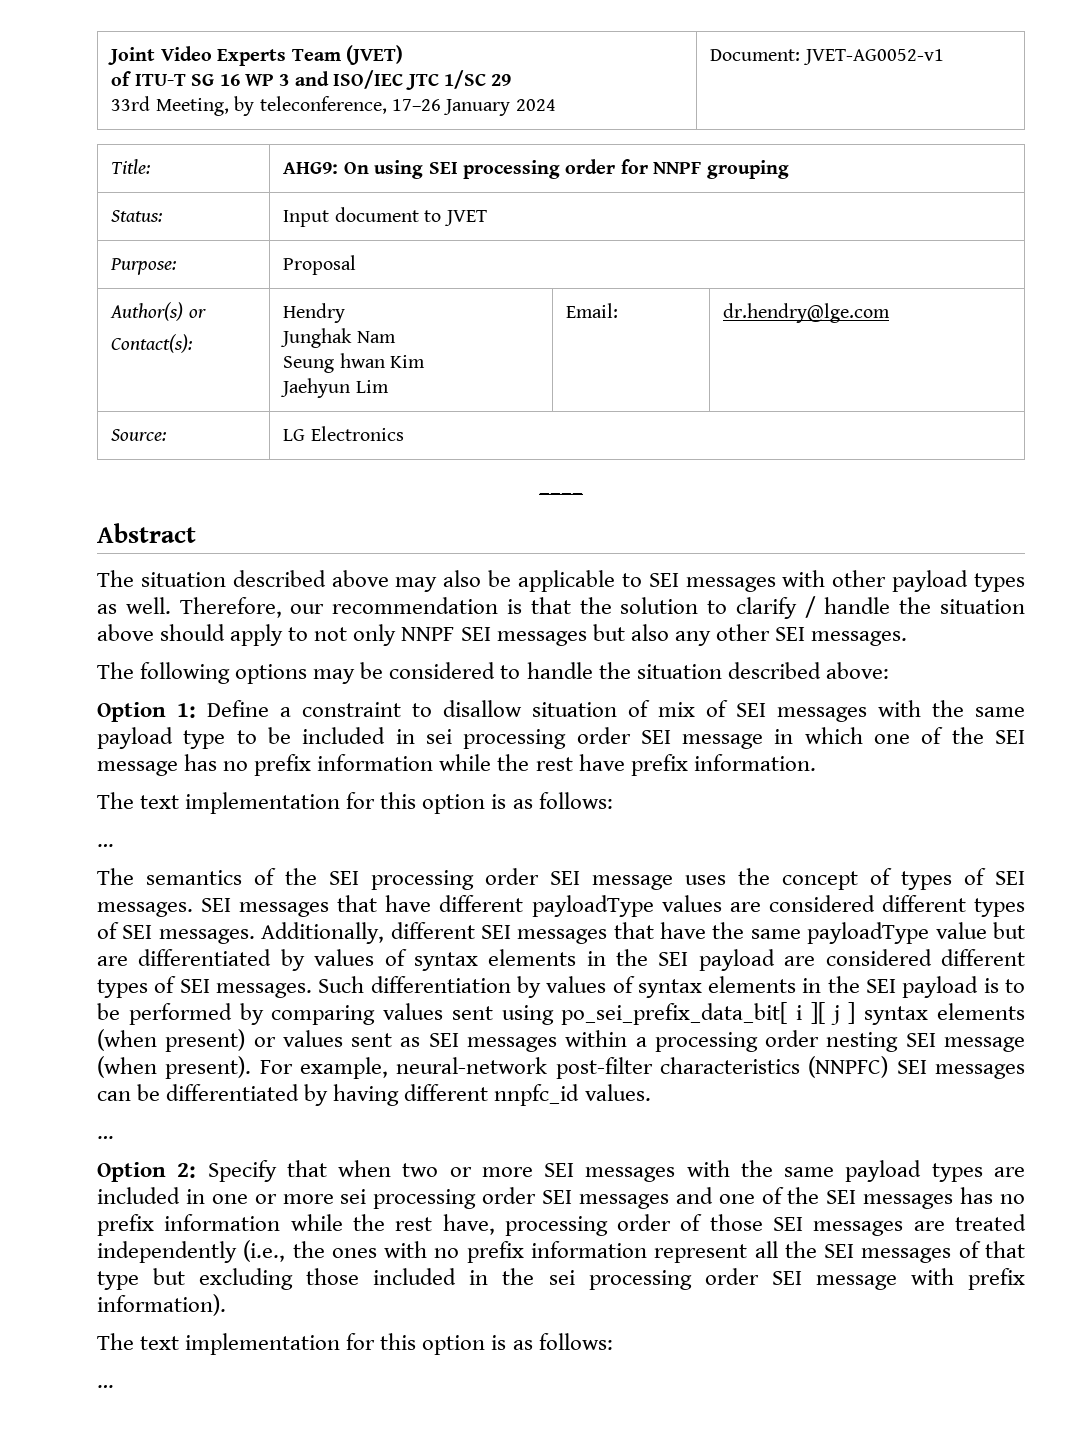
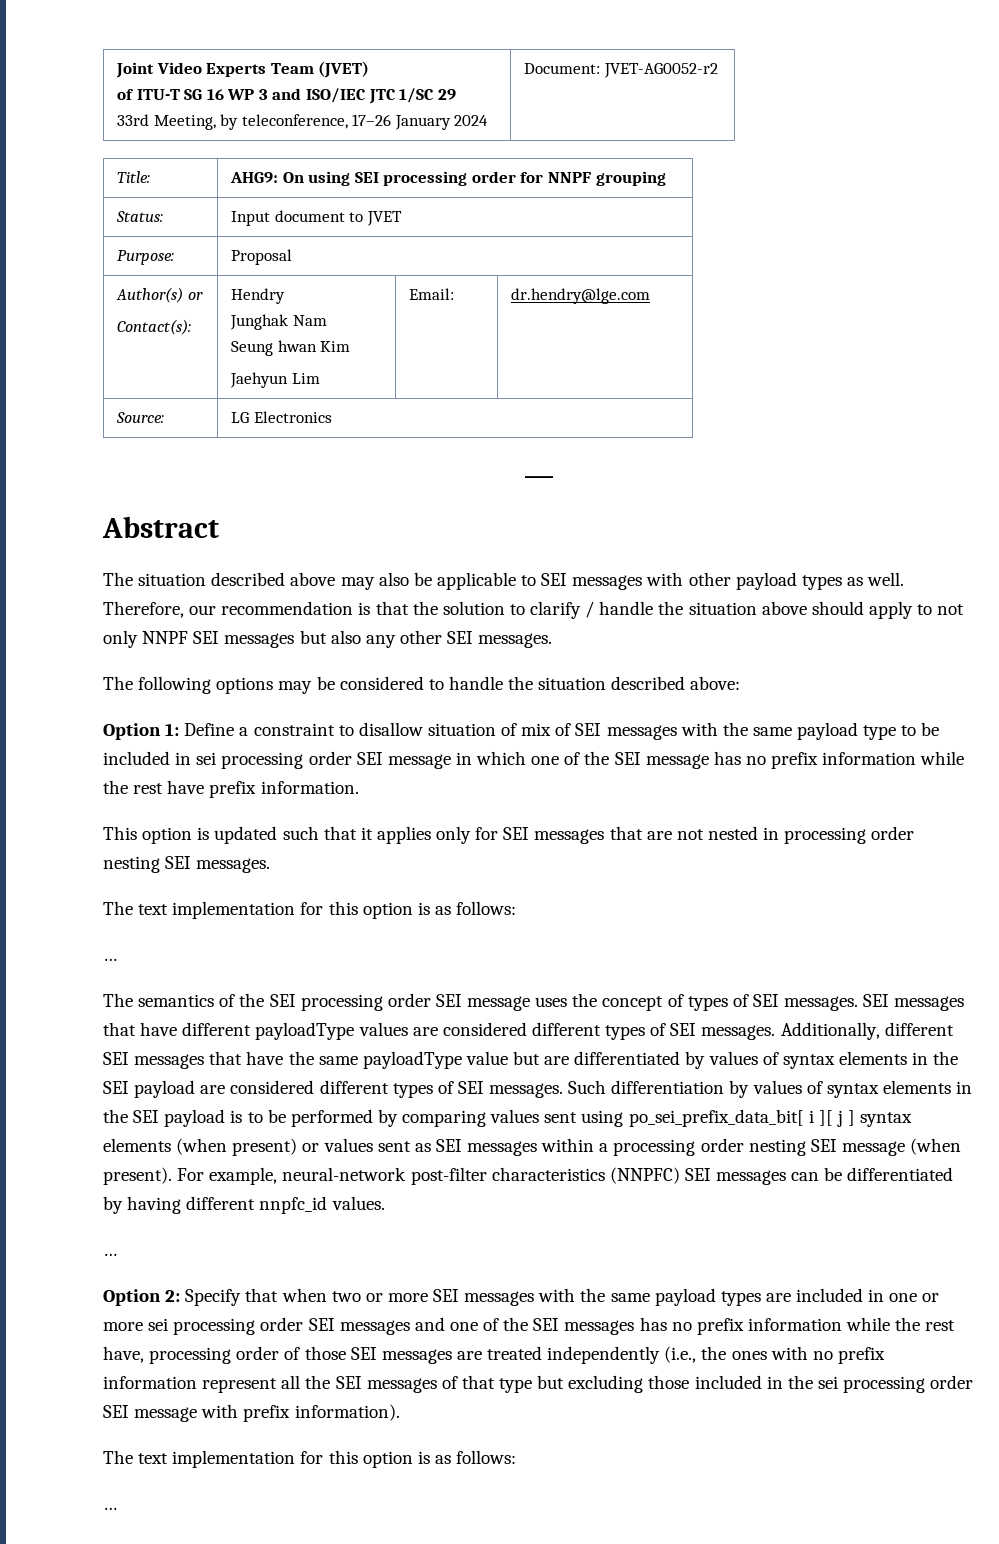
[802,49,944,65] JVET-AG0052-v1 -> [603,63,718,78] JVET-AG0052-r2
(816, 762) none -> [103,826,915,844] [103,856,271,873] // This option is updated such that it applies only for SEI messages that are not nested in processing order nesting SEI messages.

